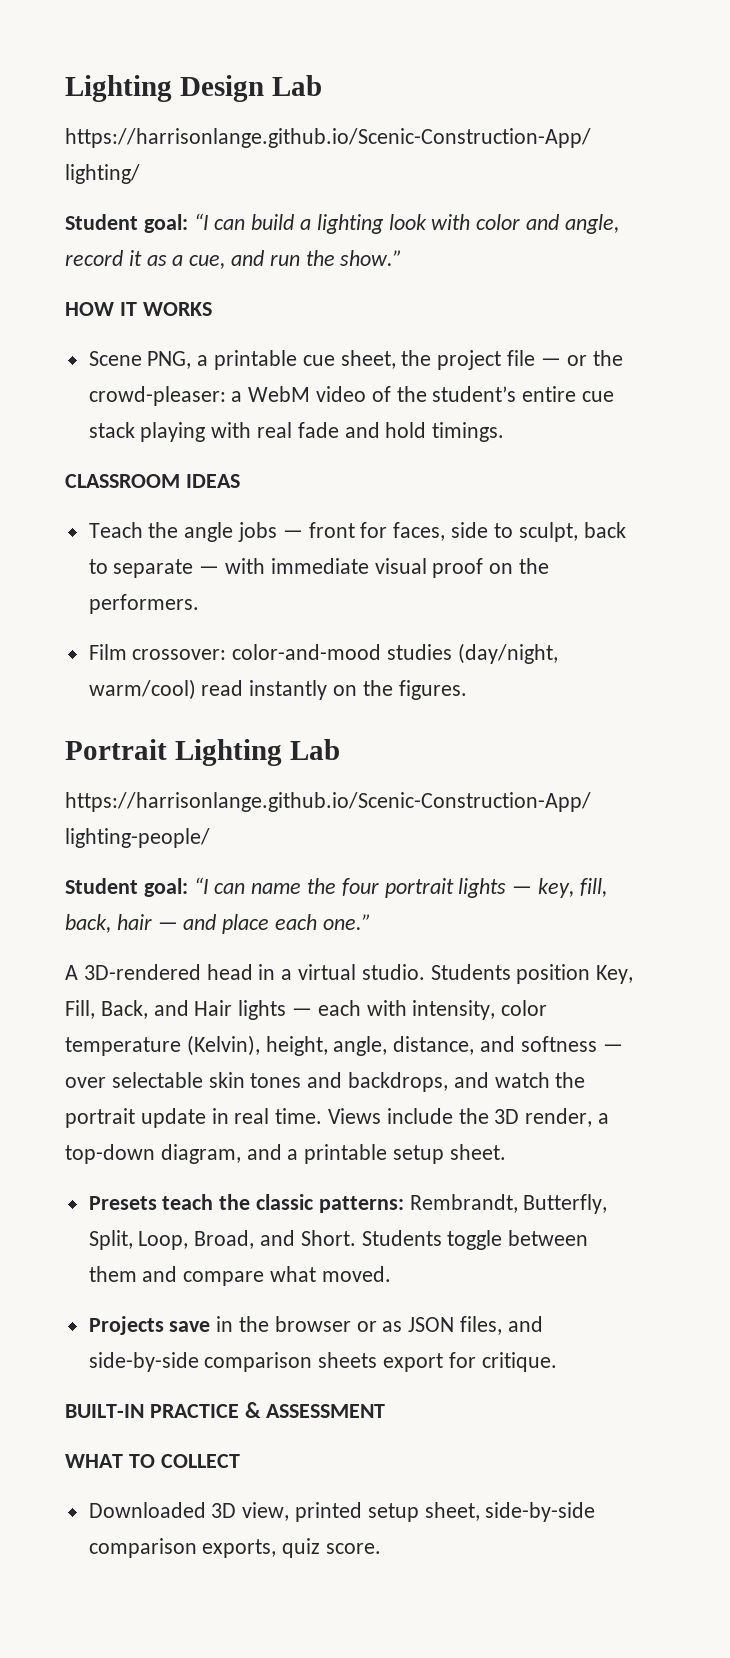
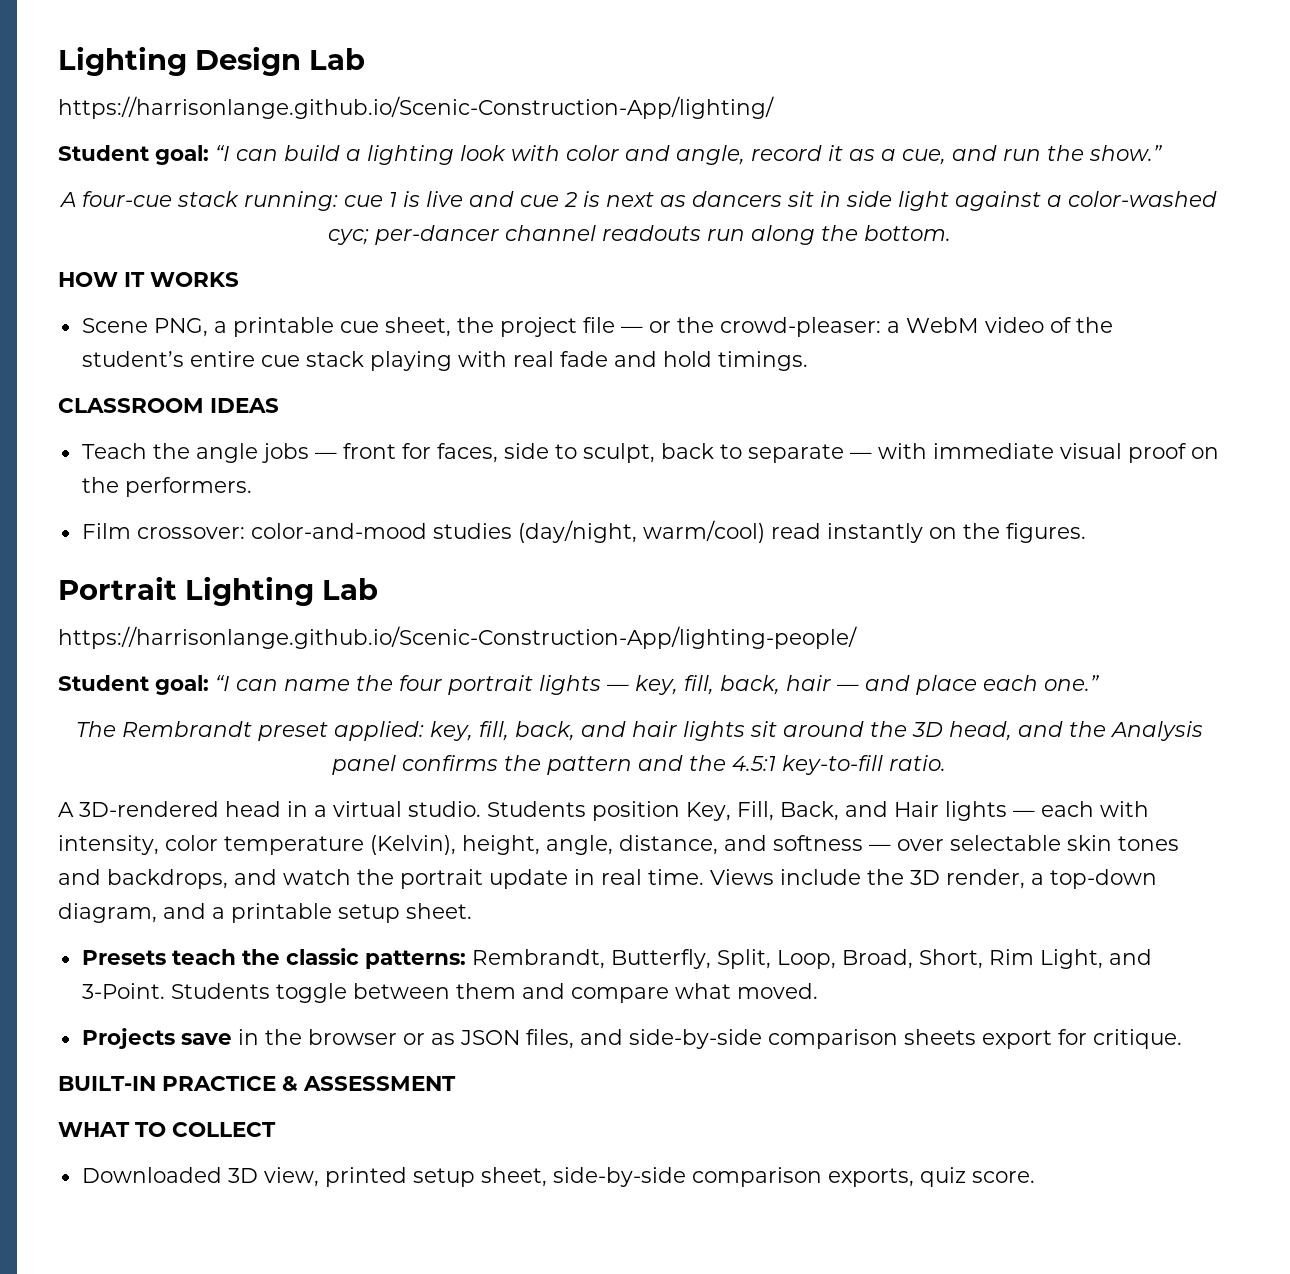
(403, 258) none -> [59,191,1217,211] [327,225,951,245] // A four-cue stack running: cue 1 is live and cue 2 is next as dancers sit in side light against a color-washed cyc; per-dancer channel readouts run along the bottom.
(371, 922) none -> [75,721,1203,741] [332,755,946,775] // The Rembrandt preset applied: key, fill, back, and hair lights sit around the 3D head, and the Analysis panel confirms the pattern and the 4.5:1 key-to-fill ratio.
[260,1230,356,1246] and Short. -> [918,949,1152,969] [81,983,165,999] Short, Rim Light, and 3-Point.

